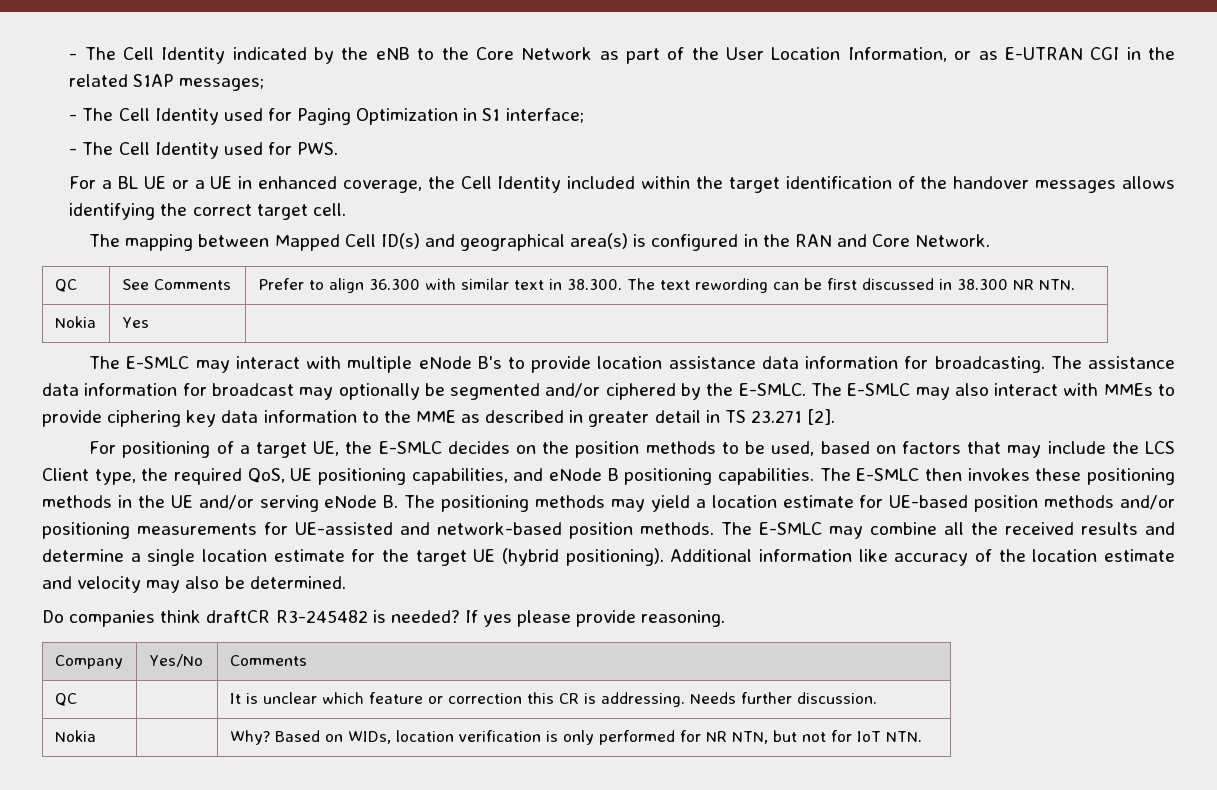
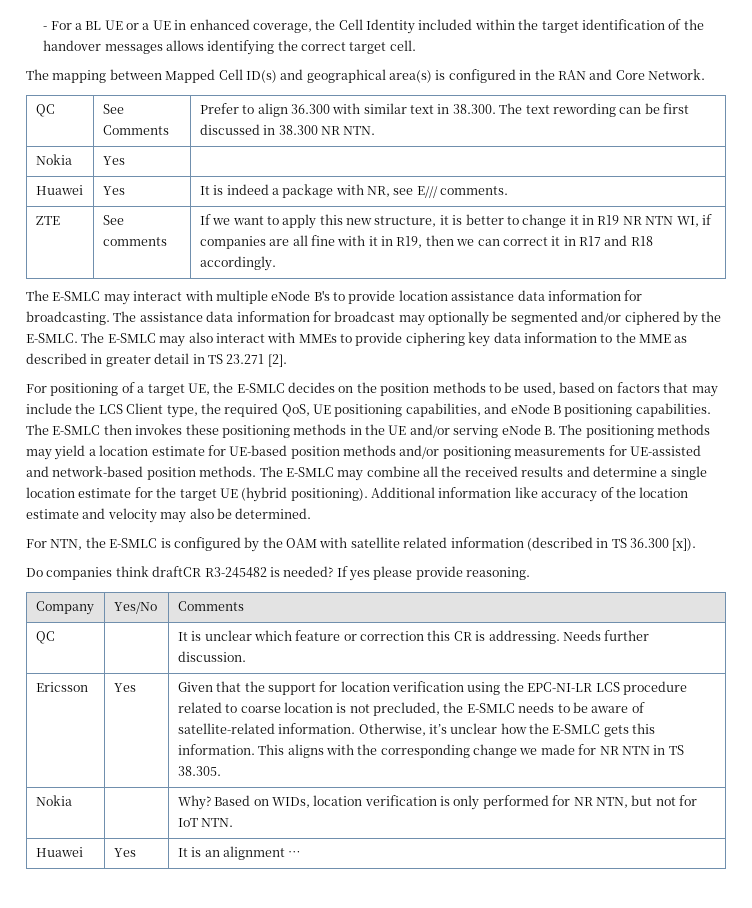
[69,47,1175,64] [69,74,264,91] [69,108,584,125] [69,142,339,159] - The Cell Identity indicated by the eNB to the Core Network as part of the User Location Information, or as E-UTRAN CGI in the related S1AP messages; // - The Cell Identity used for Paging Optimization in S1 interface; // - The Cell Identity used for PWS. // -> [43,26,48,30] -
(149, 322) none -> [35,185,83,195] [102,186,125,195] [199,184,509,198] [35,216,60,225] [102,215,124,225] [102,237,167,246] [199,214,712,229] [199,235,653,249] [199,256,276,271] // Huawei | Yes | It is indeed a package with NR, see E/// comments. // ZTE | See comments | If we want to apply this new structure, it is better to change it in R19 NR NTN WI, if companies are all fine with it in R19, then we can correct it in R17 and R18 accordingly.
(346, 582) none -> [26,537,697,552] // For NTN, the E-SMLC is configured by the OAM with satellite related information (described in TS 36.300 [x]).
(877, 698) none -> [35,682,88,692] [113,683,136,692] [177,681,687,695] [177,702,645,716] [177,723,656,737] [177,744,684,758] [177,766,221,776] // Ericsson | Yes | Given that the support for location verification using the EPC-NI-LR LCS procedure related to coarse location is not precluded, the E-SMLC needs to be aware of satellite-related information. Otherwise, it’s unclear how the E-SMLC gets this information. This aligns with the corresponding change we made for NR NTN in TS 38.305.
(922, 736) none -> [35,847,83,857] [113,848,136,857] [177,846,302,860] // Huawei | Yes | It is an alignment …

